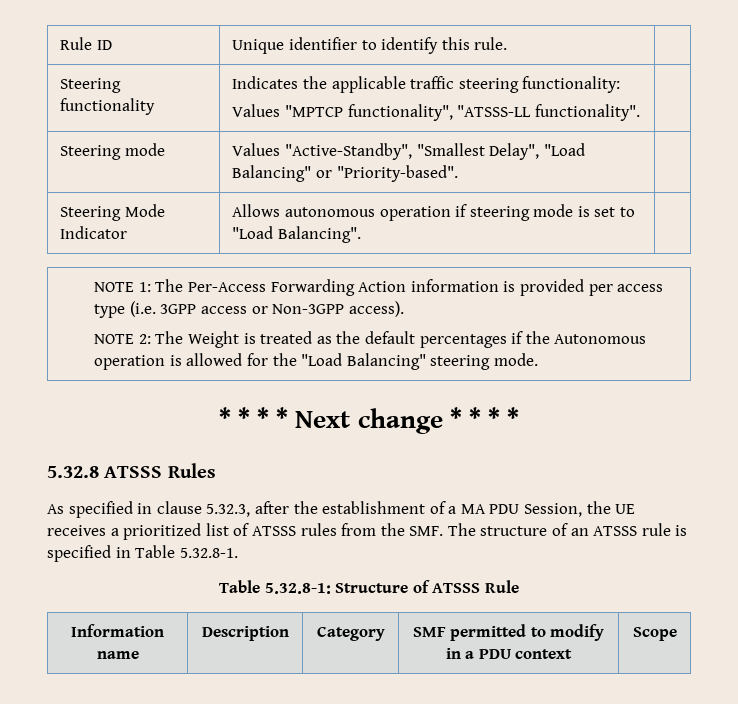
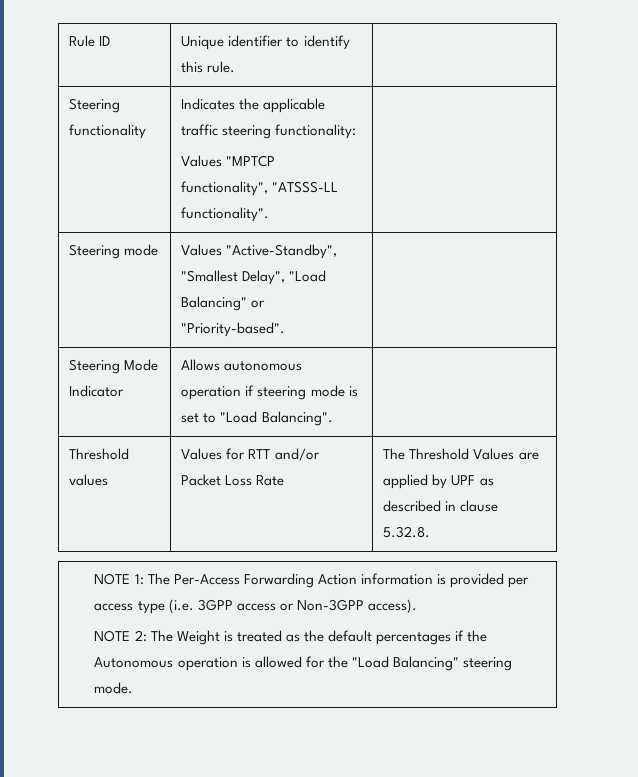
(361, 234) none -> [69,448,130,460] [69,474,109,486] [181,448,320,461] [181,474,285,486] [383,448,539,460] [383,474,494,489] [383,500,499,512] [383,526,431,538] // Threshold values | Values for RTT and/or Packet Loss Rate | The Threshold Values are applied by UPF as described in clause 5.32.8.
[218,407,520,434] [47,463,216,478] [47,501,636,518] [47,523,688,540] [47,545,238,562] [219,580,519,594] [71,624,164,637] [96,651,139,659] [201,626,289,641] [316,626,385,641] [412,624,605,641] [445,648,573,659] [632,627,677,641] // * * * * Next change * * * * // 5.32.8 ATSSS Rules // As specified in clause 5.32.3, after the establishment of a MA PDU Session, the UE receives a prioritized list of ATSSS rules from the SMF. The structure of an ATSSS rule is specified in Table 5.32.8-1. // Table 5.32.8-1: Structure of ATSSS Rule // Information name | Description | Category | SMF permitted to modify in a PDU context | Scope -> (134, 688) none

